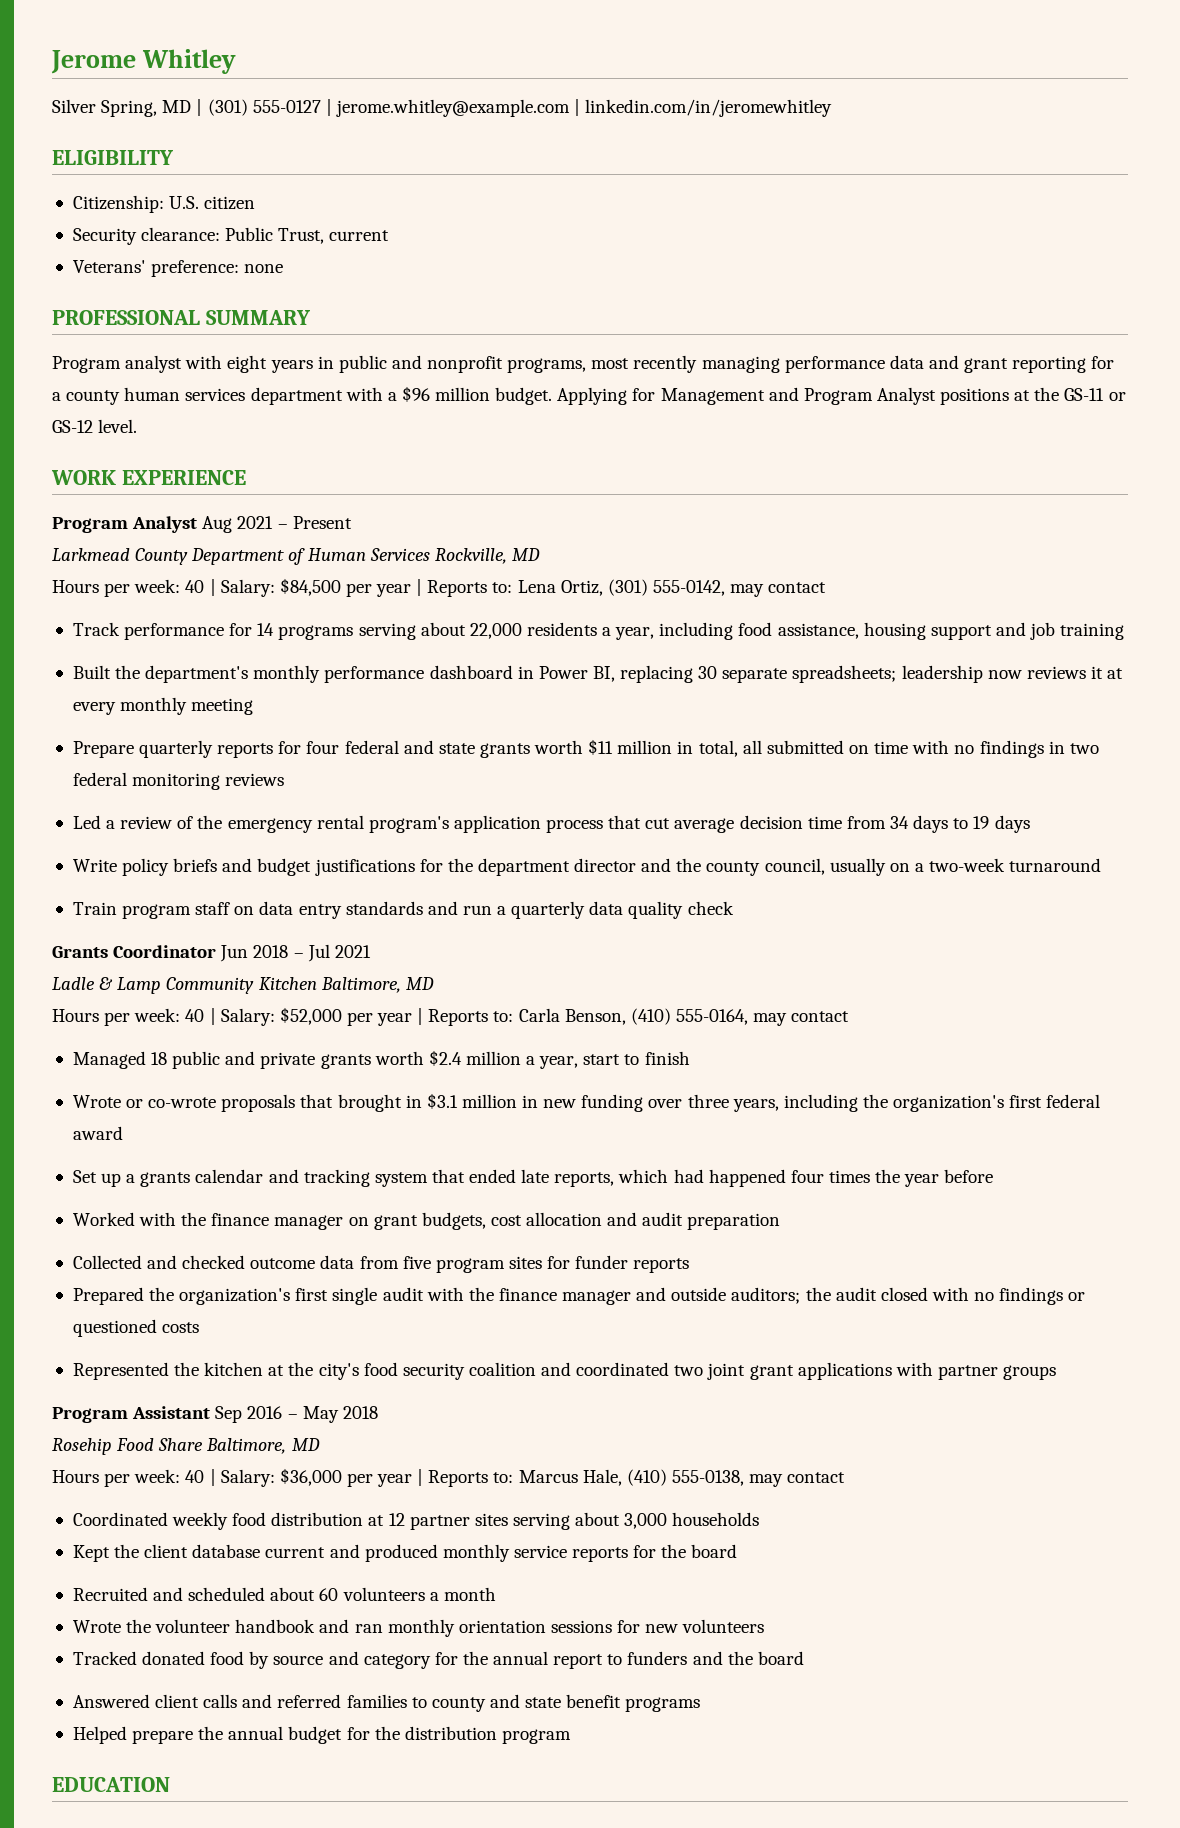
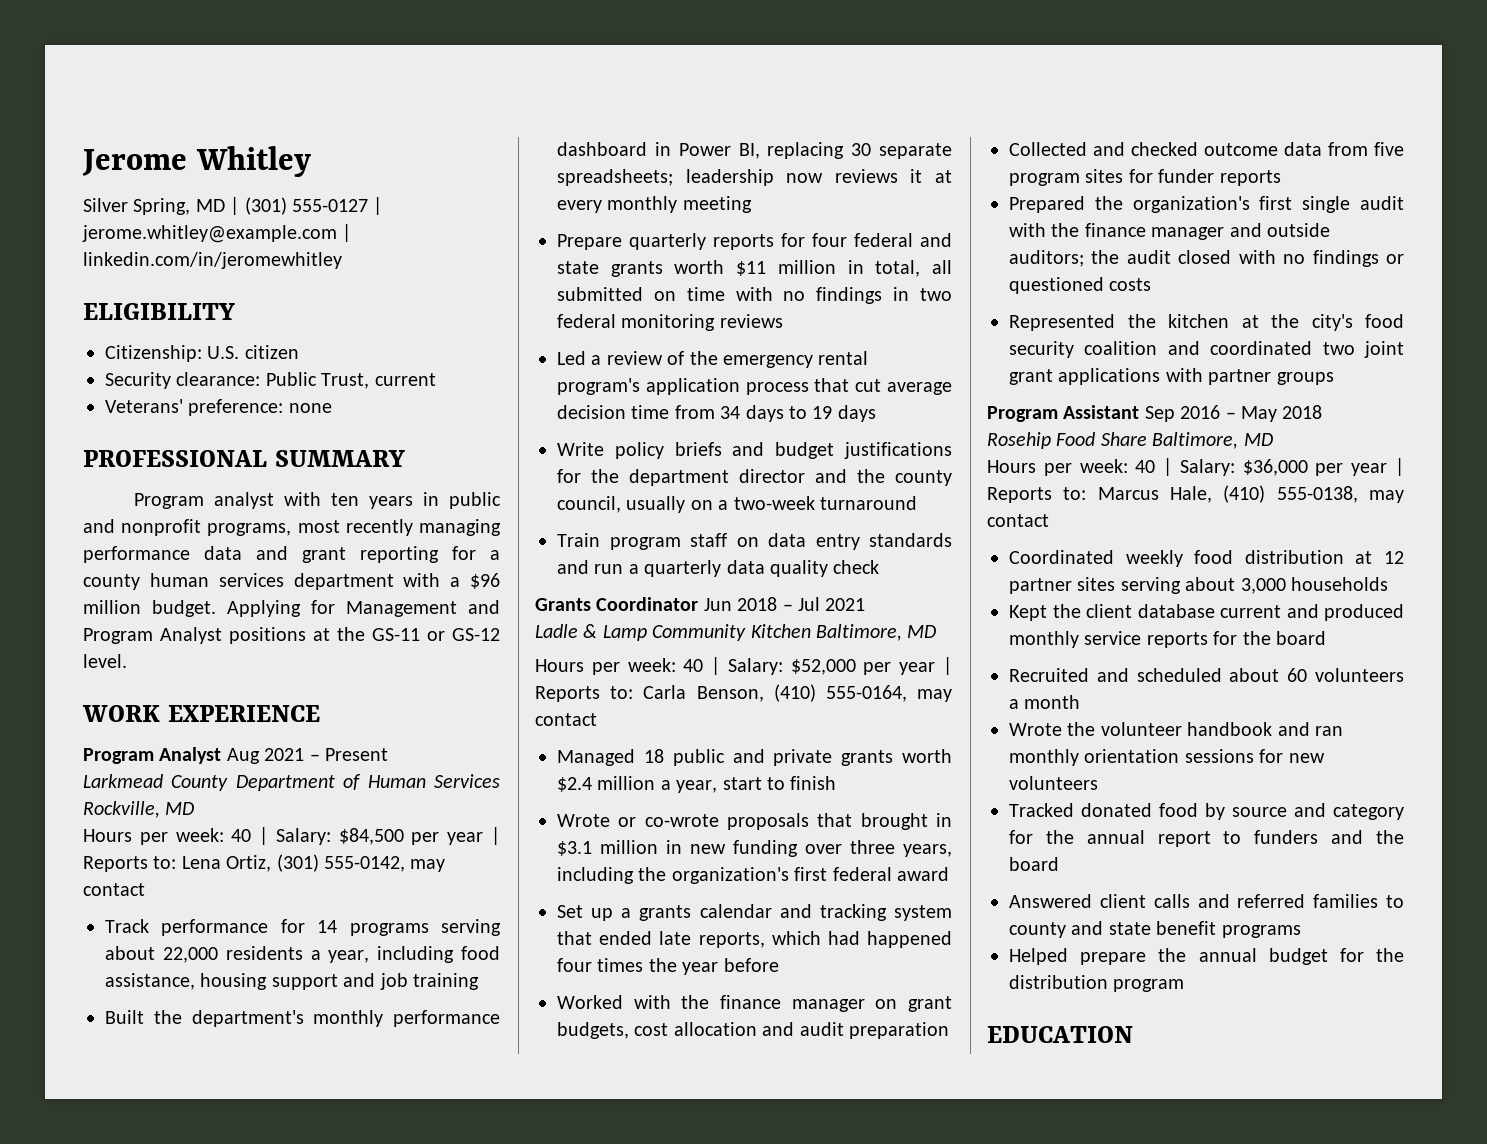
[227,355,268,373] eight -> [330,493,359,506] ten

